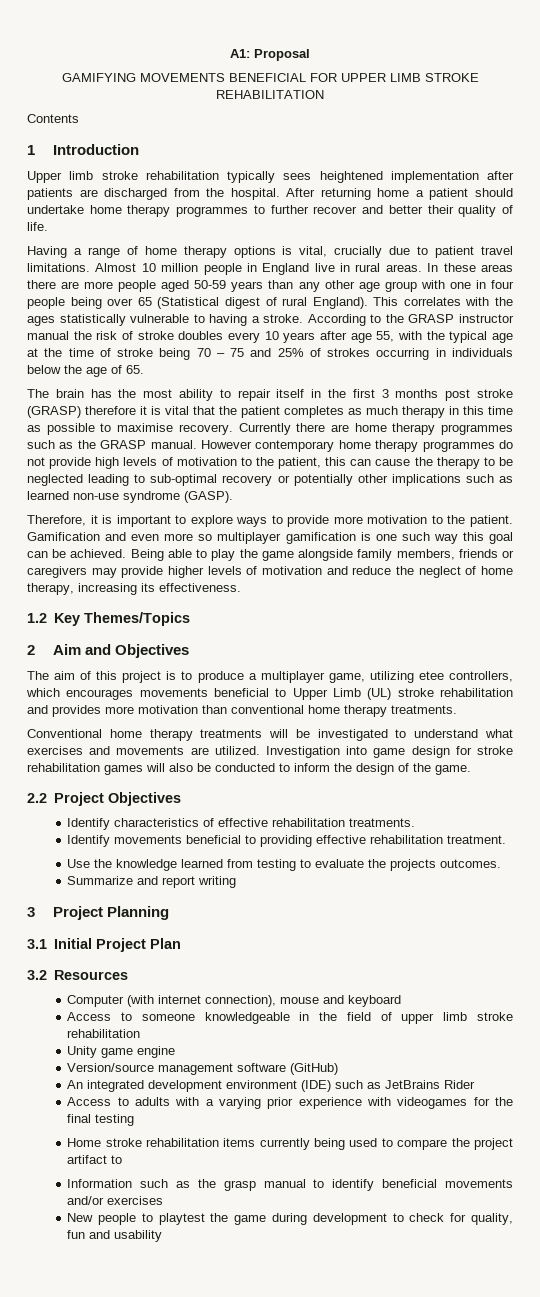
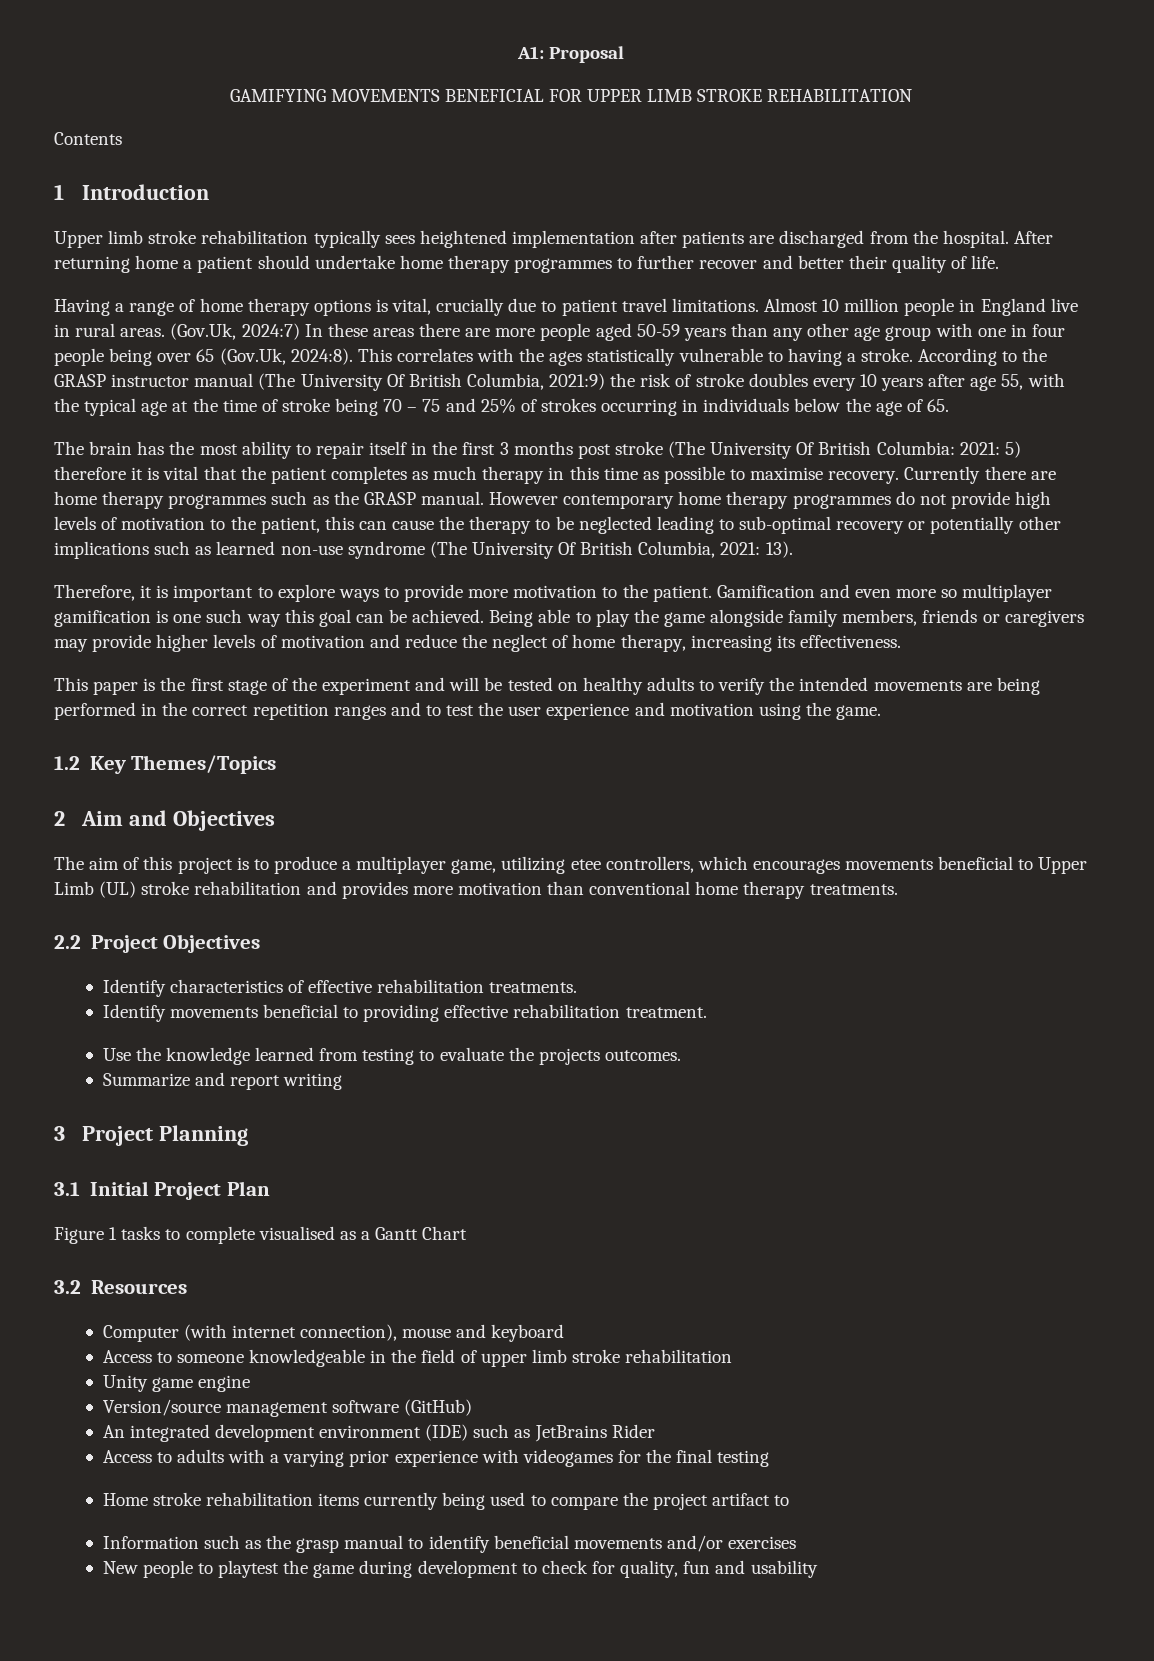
(422, 268) none -> [170,323,300,340] (Gov.Uk, 2024:7)
[157,297,368,309] (Statistical digest of rural England). -> [219,348,353,365] (Gov.Uk, 2024:8).
(69, 335) none -> [258,373,606,391] (The University Of British Columbia, 2021:9)
[27,406,81,418] (GRASP) -> [668,441,1021,459] (The University Of British Columbia: 2021: 5)
[184,491,233,503] (GASP). -> [429,541,793,559] (The University Of British Columbia, 2021: 13).
(241, 587) none -> [54,677,1040,695] [54,702,882,720] // This paper is the first stage of the experiment and will be tested on healthy adults to verify the intended movements are being performed in the correct repetition ranges and to test the user experience and motivation using the game.
[27,729,513,741] [27,746,513,758] [27,763,471,775] // Conventional home therapy treatments will be investigated to understand what exercises and movements are utilized. Investigation into game design for stroke rehabilitation games will also be conducted to inform the design of the game. -> (898, 889) none
(181, 943) none -> [54,1226,468,1244] // Figure 1 tasks to complete visualised as a Gantt Chart

